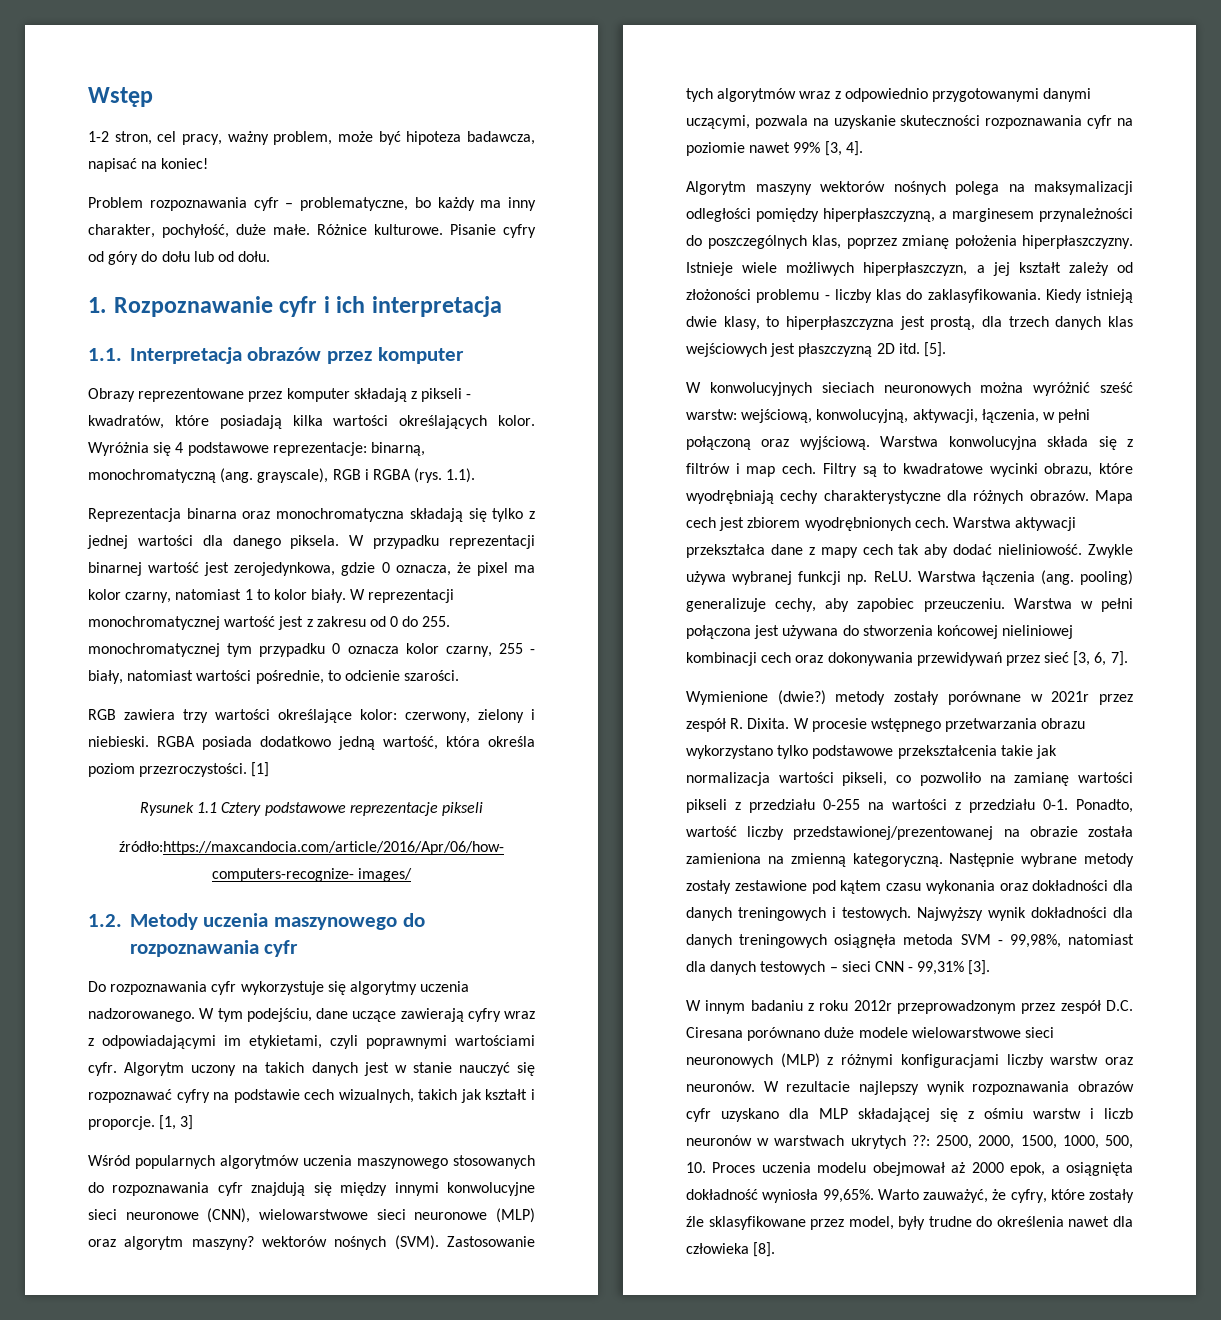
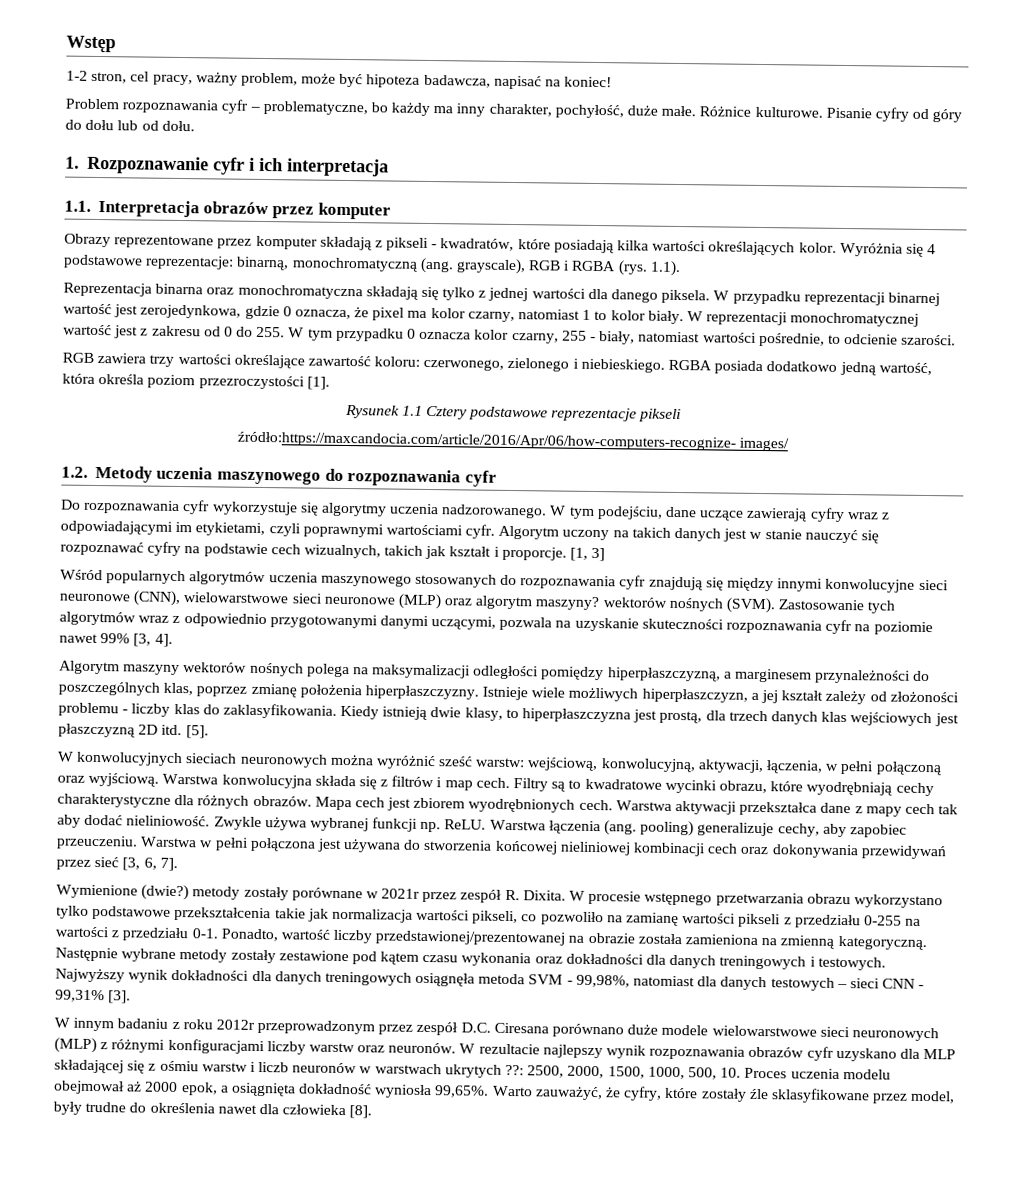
[88,643,220,657] monochromatycznej -> [288,327,305,338] W
[360,709,535,723] [88,736,149,747] kolor: czerwony, zielony i niebieski. -> [307,355,665,373] zawartość koloru: czerwonego, zielonego i niebieskiego.
[139,762,270,777] przezroczystości. [1] -> [198,375,330,390] przezroczystości [1].

